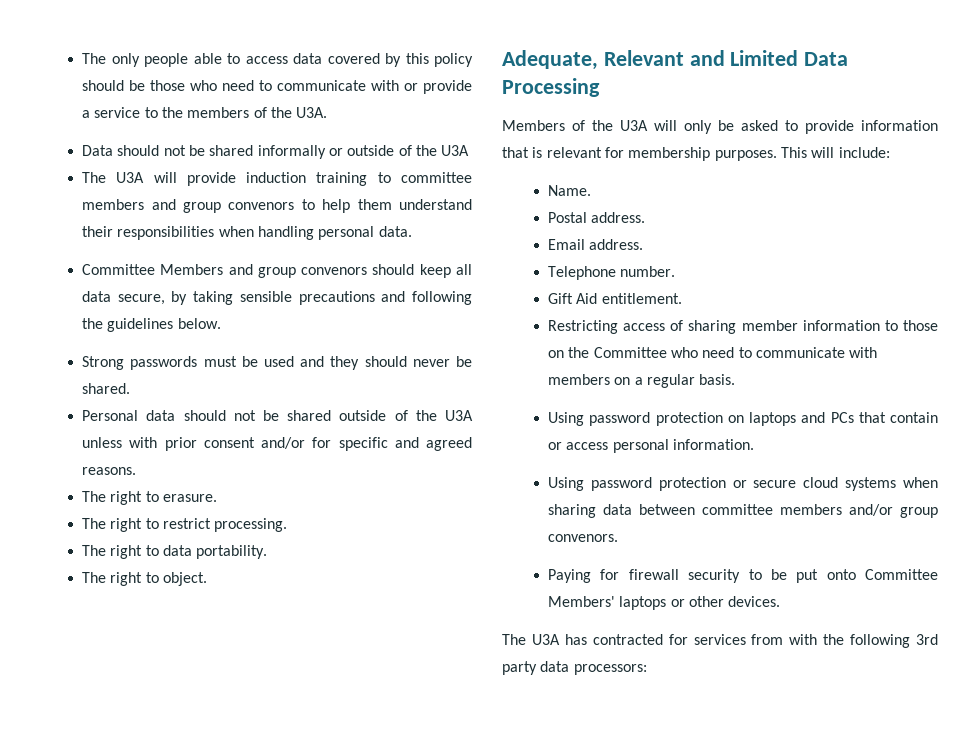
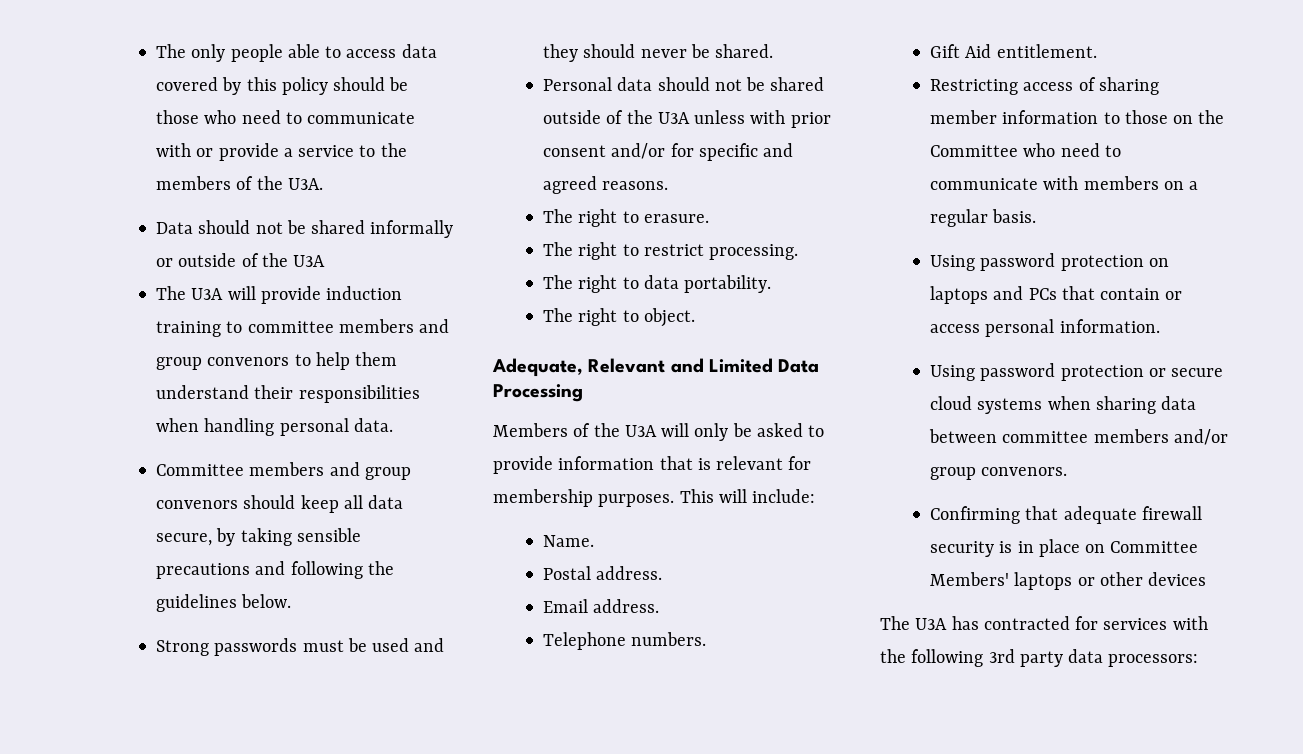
[160,264,224,275] Members -> [249,462,325,476] members
[620,266,676,277] number. -> [631,632,707,646] numbers.
[548,569,856,583] Paying for firewall security to be put onto -> [930,506,1202,524] [930,539,1106,557] Confirming that adequate firewall security is in place on
[728,596,781,607] devices. -> [1148,572,1207,586] devices
[751,634,784,645] from -> (1168, 624) none

